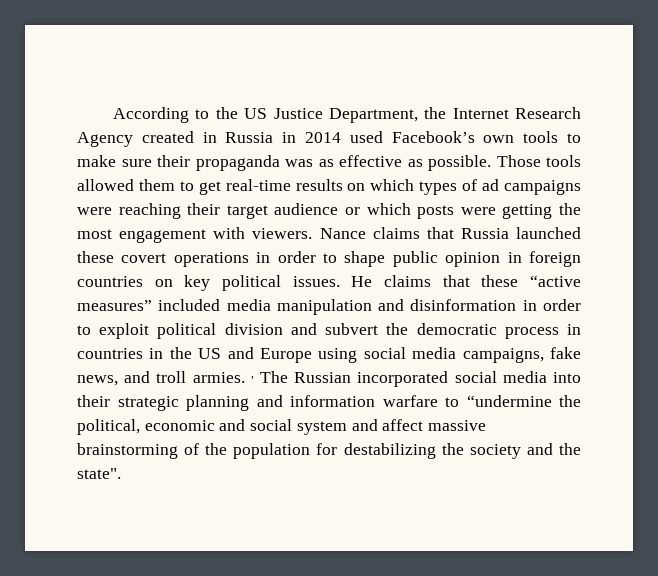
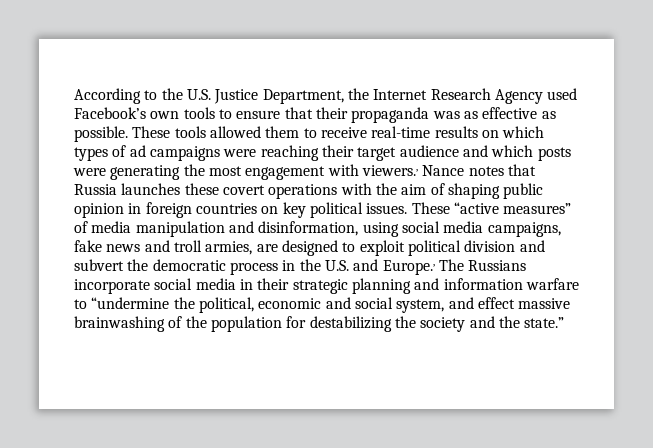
[244,108,268,119] US -> [186,89,211,100] U.S.
[141,131,341,143] created in Russia in 2014 -> (543, 96) none
[77,155,152,167] make sure -> [236,107,313,119] ensure that
[496,155,541,167] Those -> [132,126,171,138] These
[198,181,221,195] get -> [320,127,367,138] receive
[345,207,360,215] or -> [462,145,488,157] and
[502,204,553,219] getting -> [110,165,181,180] generating
[252,227,420,239] viewers. Nance claims -> [361,165,504,176] viewers., Nance notes
[516,227,581,239] launched -> [121,183,181,195] launches
[256,251,386,267] in order to shape -> [340,183,500,199] with the aim of shaping
[351,275,519,287] He claims that these -> [411,202,450,214] These
[158,299,221,311] included -> [74,221,88,233] of
[410,299,581,311] disinformation in order -> [258,221,561,237] [74,240,338,256] disinformation, using social media campaigns, fake news and troll armies, are designed
[77,347,581,363] [77,371,581,387] countries in the US and Europe using social media campaigns, fake news, and troll armies. , The Russian incorporated social media into -> [299,259,527,275] [74,278,253,294] the U.S. and Europe., The Russians incorporate social media in
[296,419,487,435] [77,443,178,459] system and affect massive brainstorming -> [396,297,571,313] [74,316,165,332] system, and effect massive brainwashing
[77,468,121,479] state". -> [524,317,565,328] state.”

